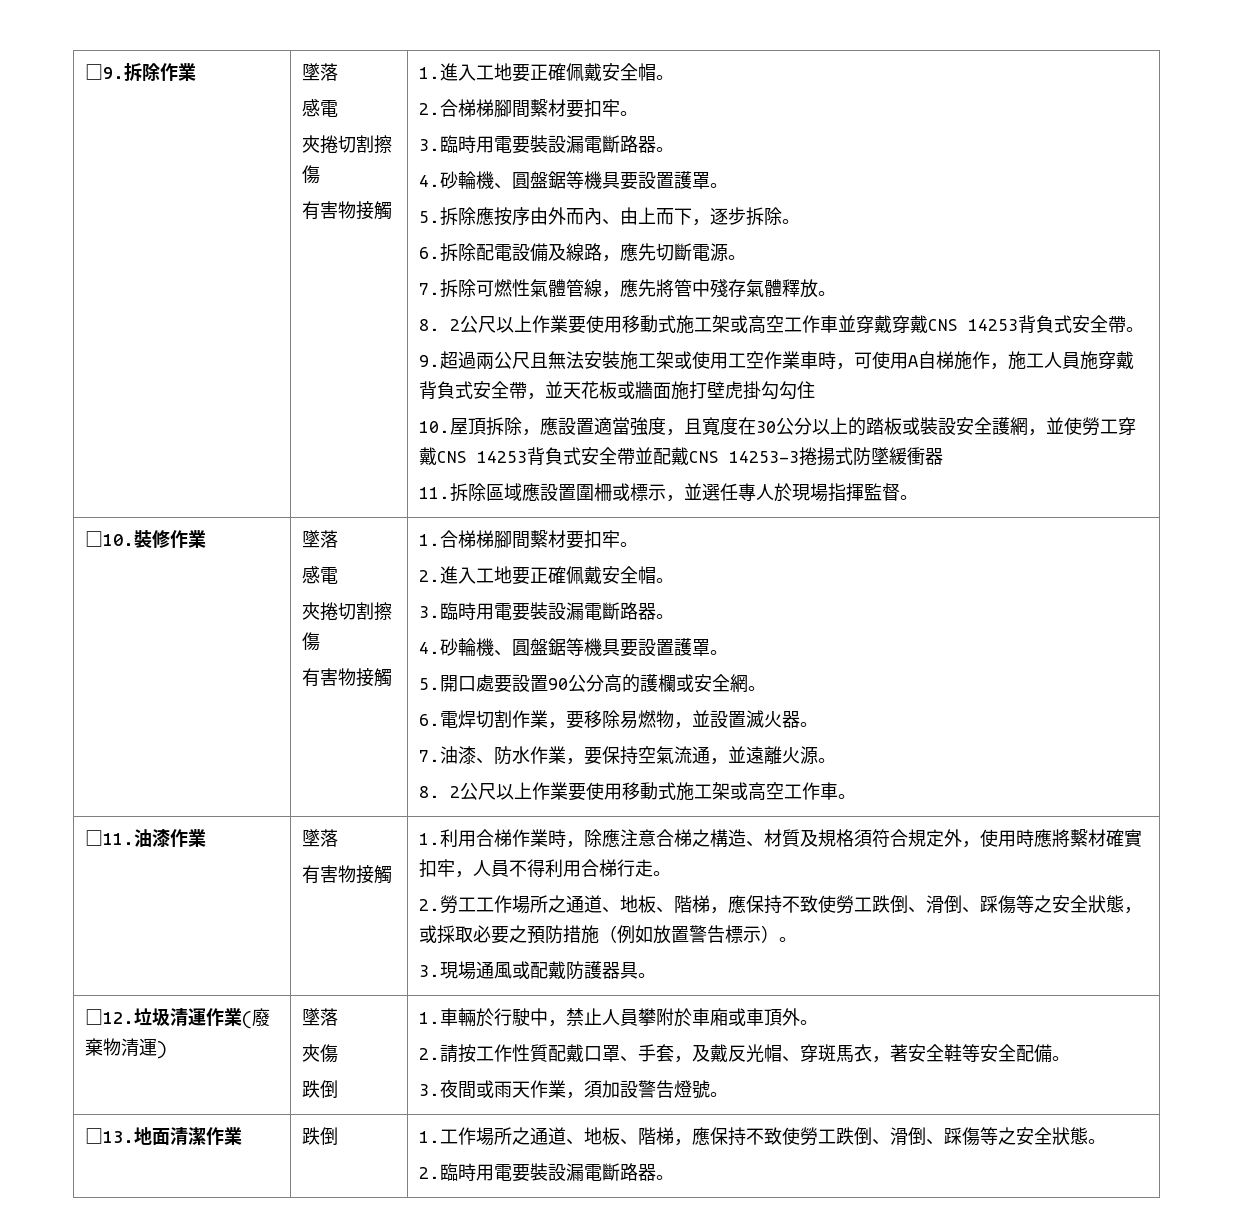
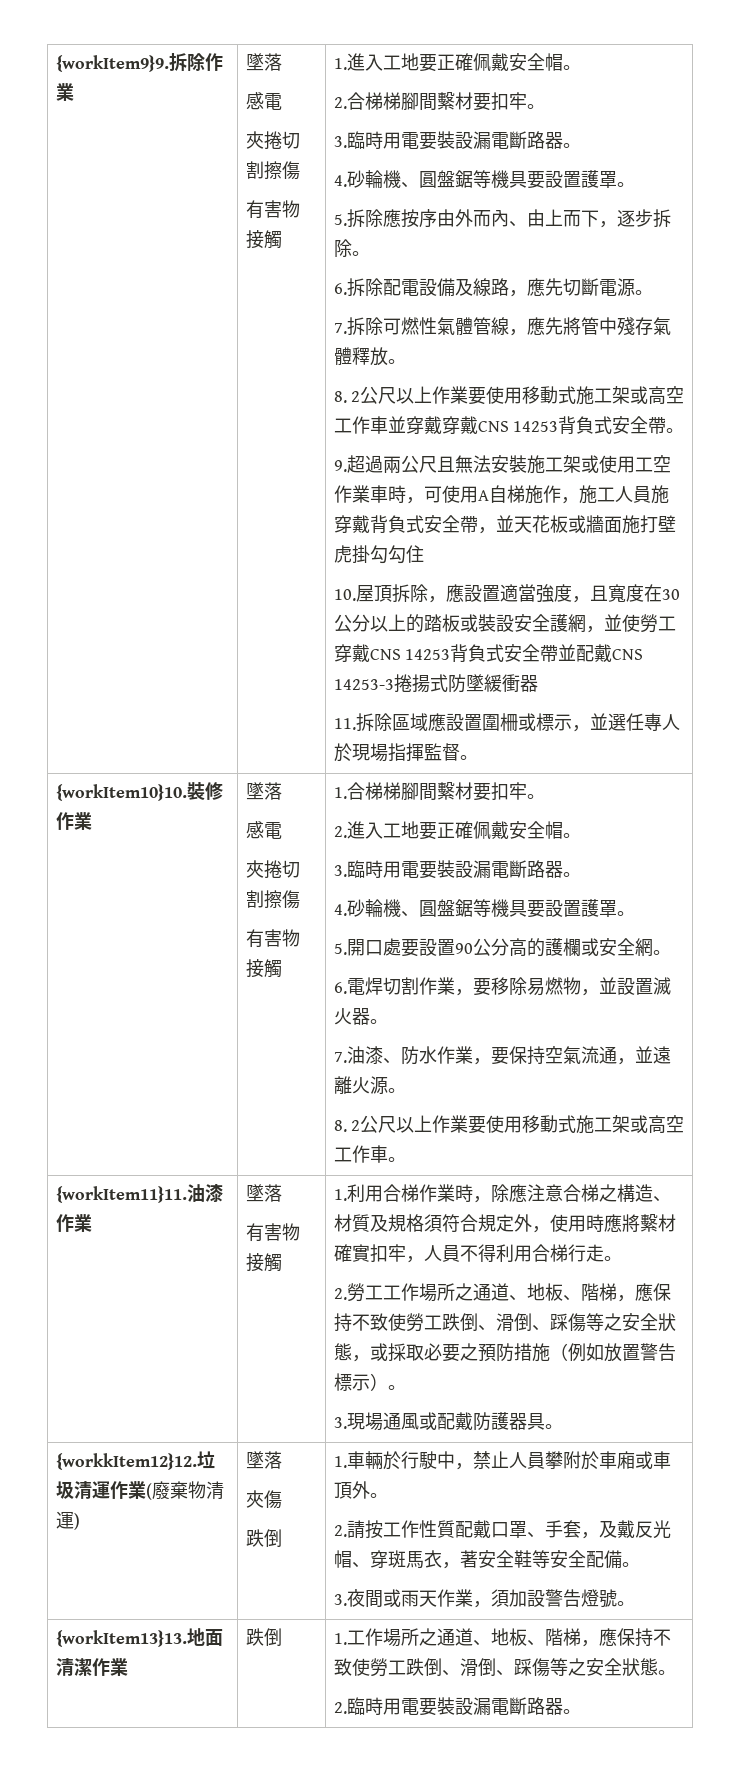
[85,64,125,80] □9. -> [55,55,169,72] {workItem9}9.
[85,531,135,547] □10. -> [55,784,187,801] {workItem10}10.
[85,830,135,846] □11. -> [55,1186,187,1203] {workItem11}11.
[85,1009,135,1025] □12. -> [55,1453,197,1470] {workkItem12}12.
[85,1128,135,1144] □13. -> [55,1630,187,1647] {workItem13}13.

